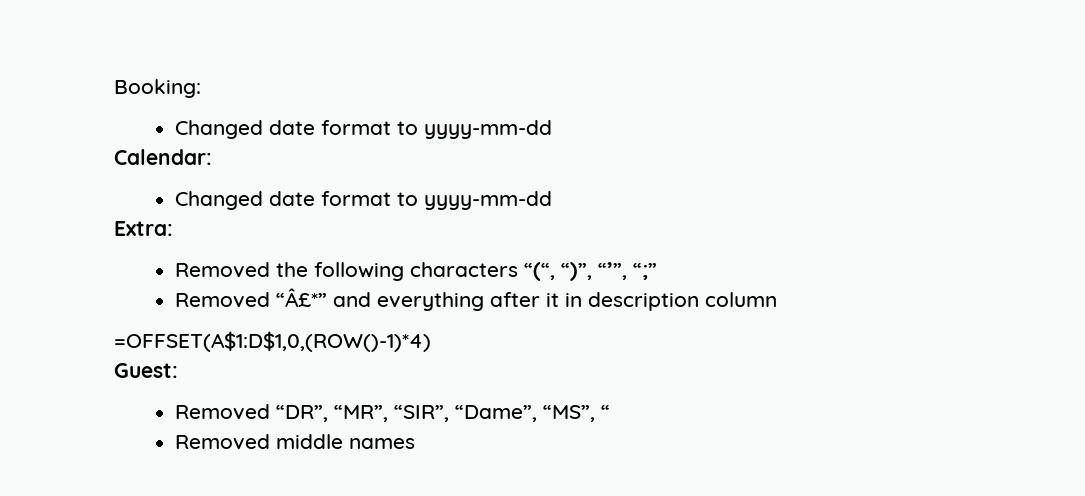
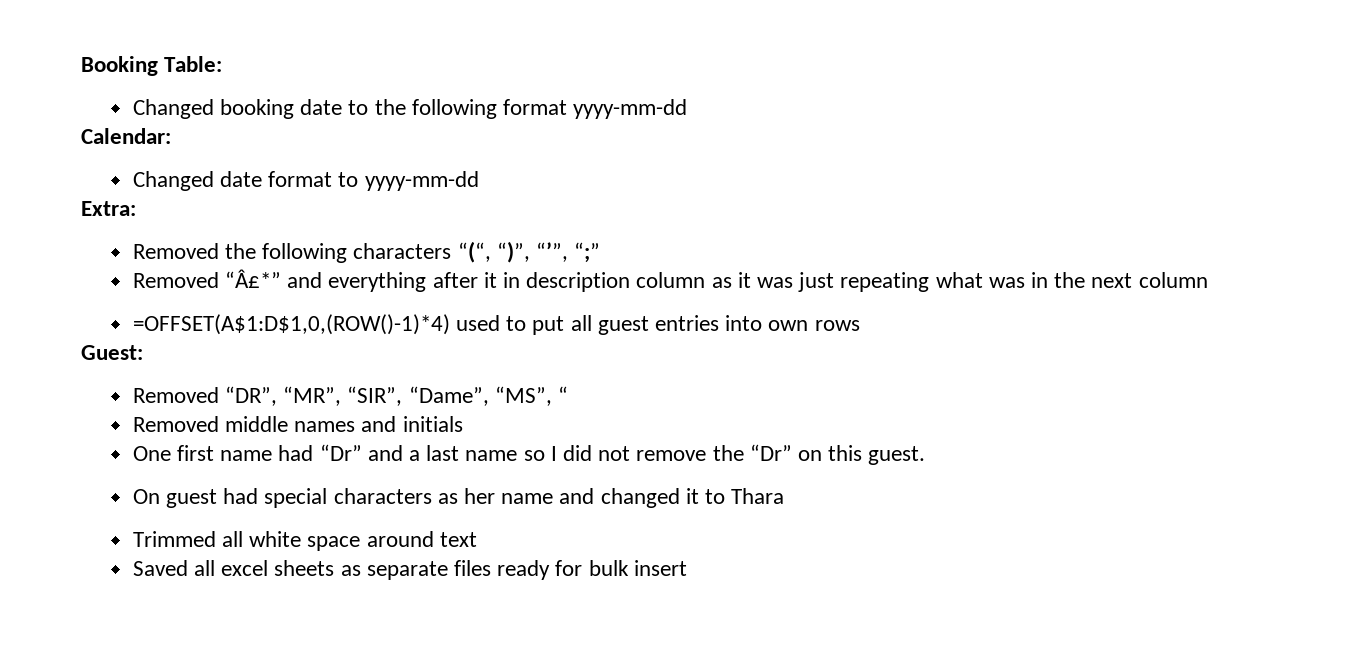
[114,79,201,98] [174,120,418,139] Booking: // Changed date format to -> [81,56,223,76] [132,99,567,119] Booking Table: // Changed booking date to the following format
[114,331,431,352] // =OFFSET(A$1:D$1,0,(ROW()-1)*4) -> [711,272,1208,292] [132,314,860,335] as it was just repeating what was in the next column // =OFFSET(A$1:D$1,0,(ROW()-1)*4) used to put all guest entries into own rows
(415, 443) none -> [361,416,463,432] [132,444,926,465] [132,488,785,508] [132,531,477,551] [132,560,687,580] and initials // One first name had “Dr” and a last name so I did not remove the “Dr” on this guest. // On guest had special characters as her name and changed it to Thara // Trimmed all white space around text // Saved all excel sheets as separate files ready for bulk insert

